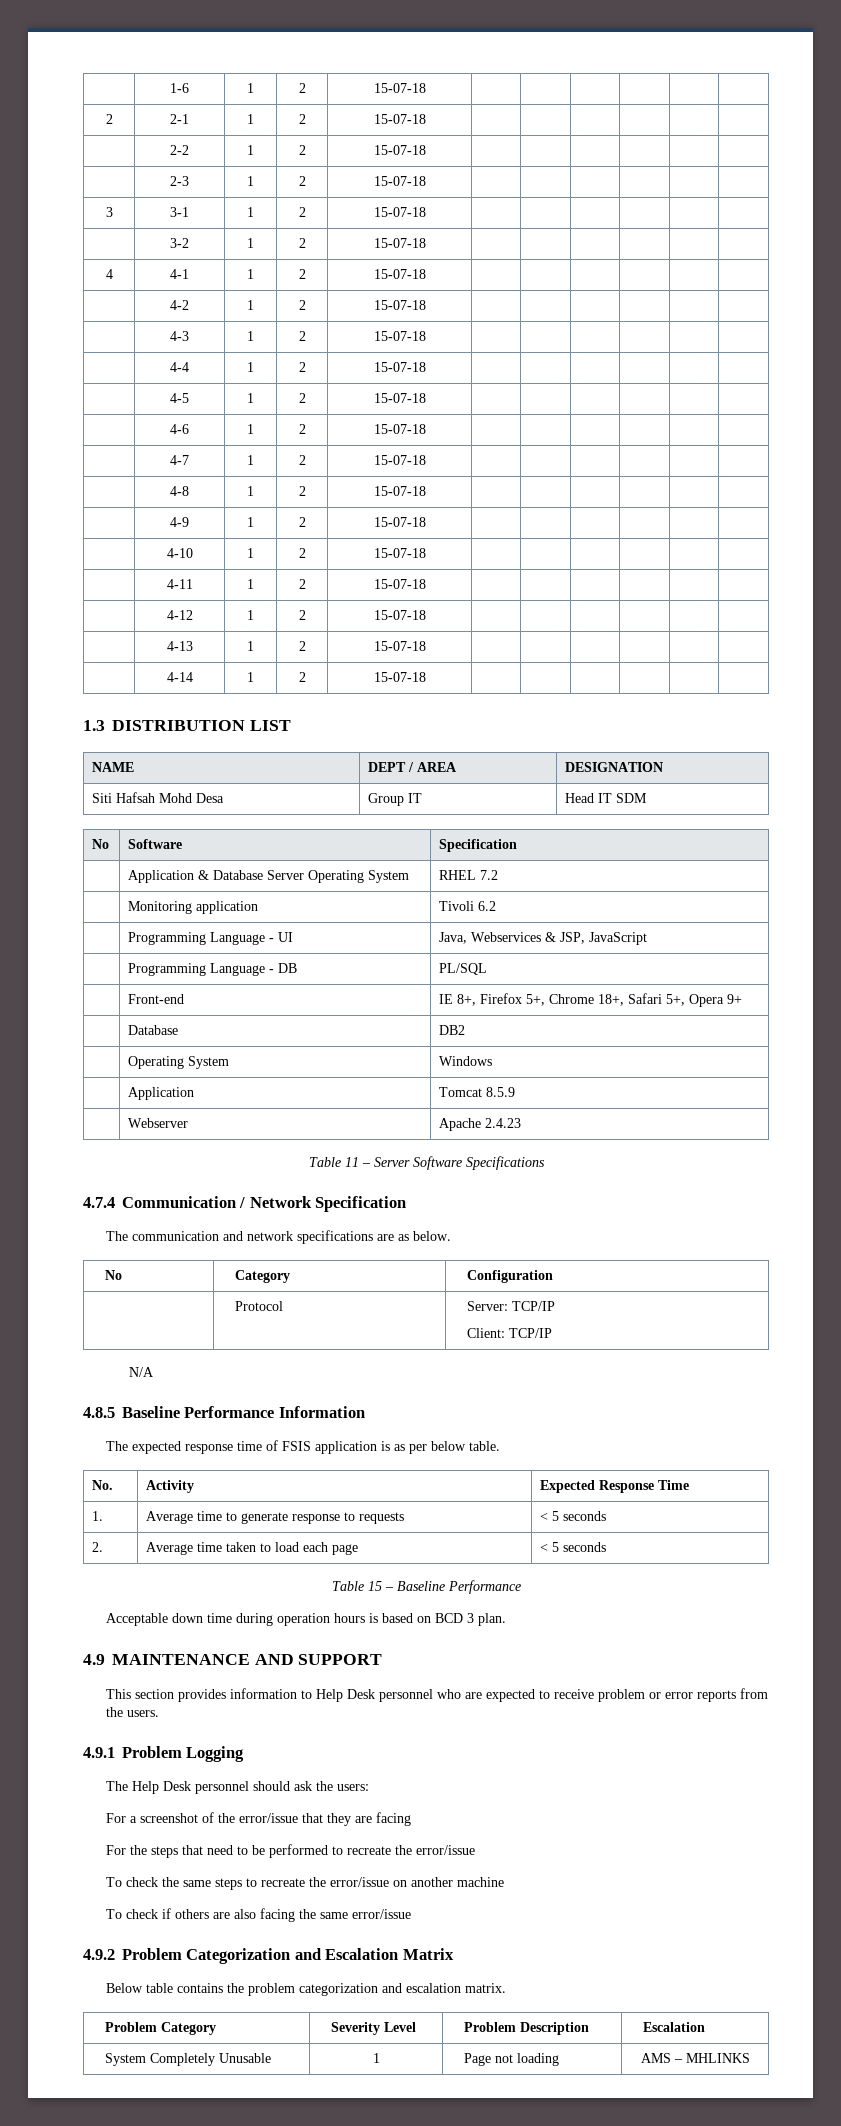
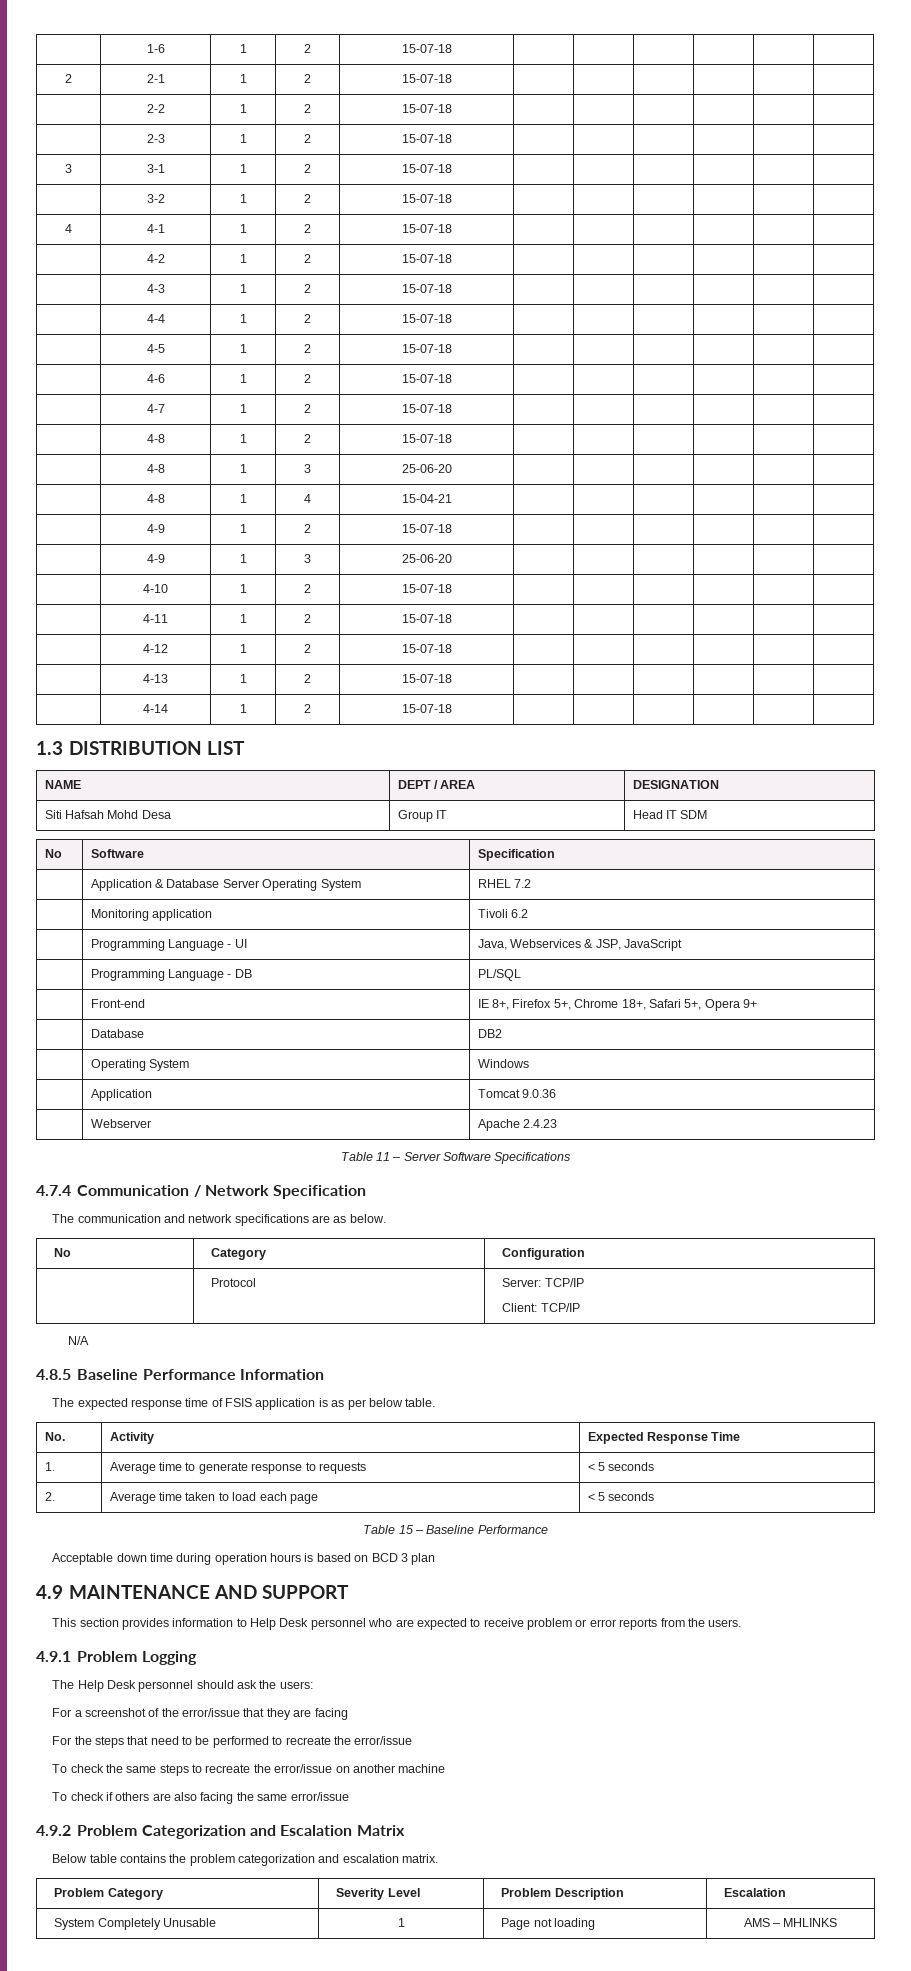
(426, 491) none -> [146,464,165,473] [239,464,247,473] [304,464,311,473] [401,464,452,473] [146,494,165,503] [239,494,247,503] [304,494,311,503] [401,494,452,503] // | 4-8 | 1 | 3 | 25-06-20 | | | | | | // | 4-8 | 1 | 4 | 15-04-21 | | | | | |
(426, 522) none -> [146,554,165,563] [239,554,247,563] [304,554,311,563] [401,554,452,563] // | 4-9 | 1 | 3 | 25-06-20 | | | | | |
[485,1087,515,1097] 8.5.9 -> [522,1089,557,1098] 9.0.36
[477,1613,506,1626] plan. -> [411,1553,436,1565] plan

